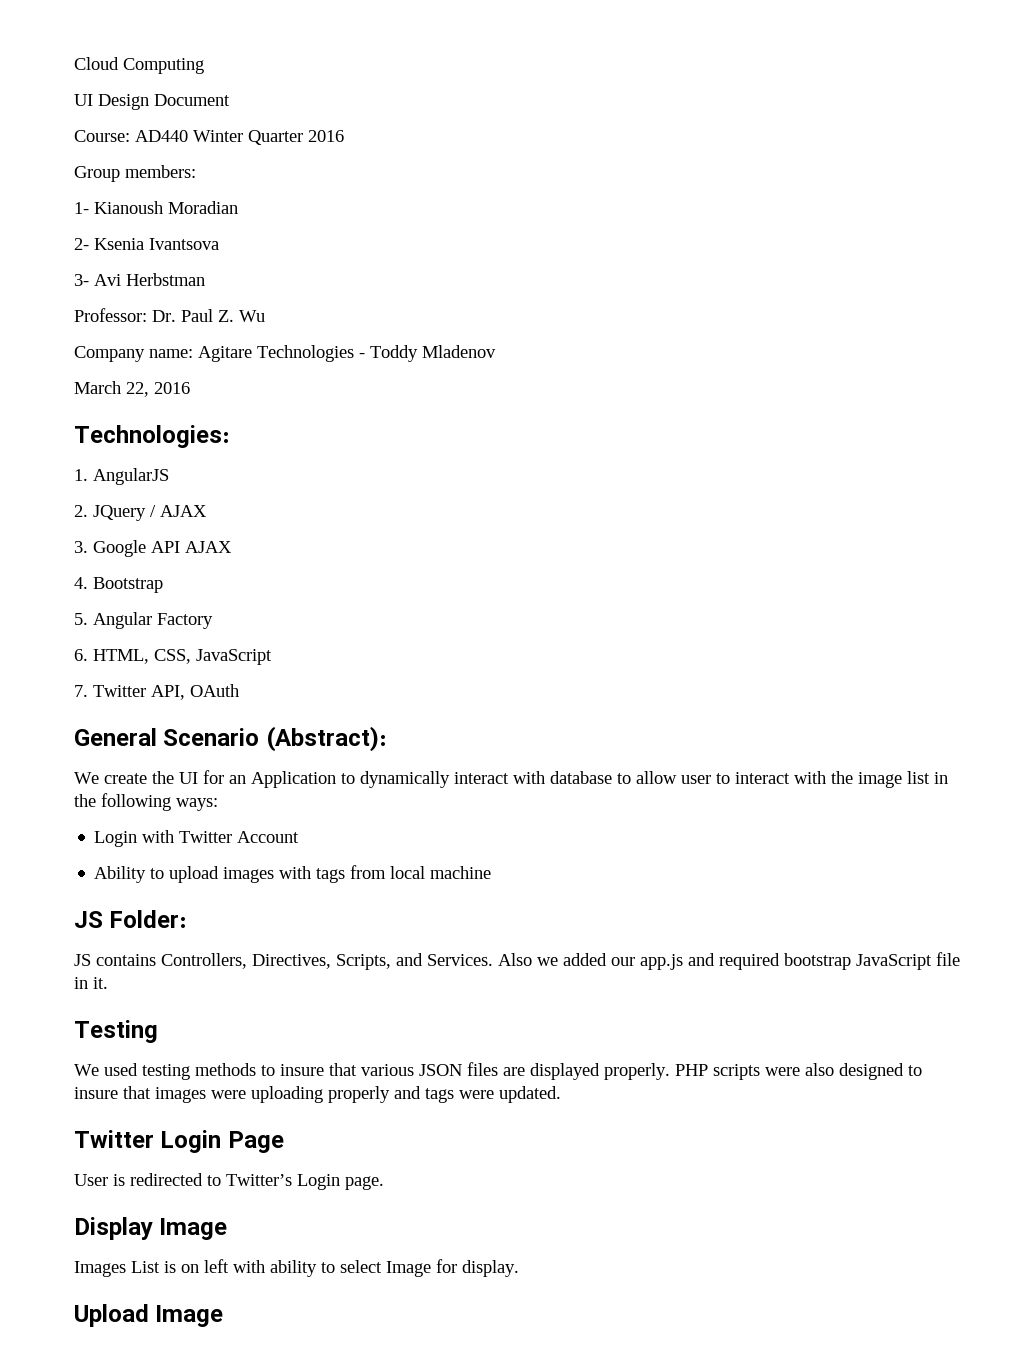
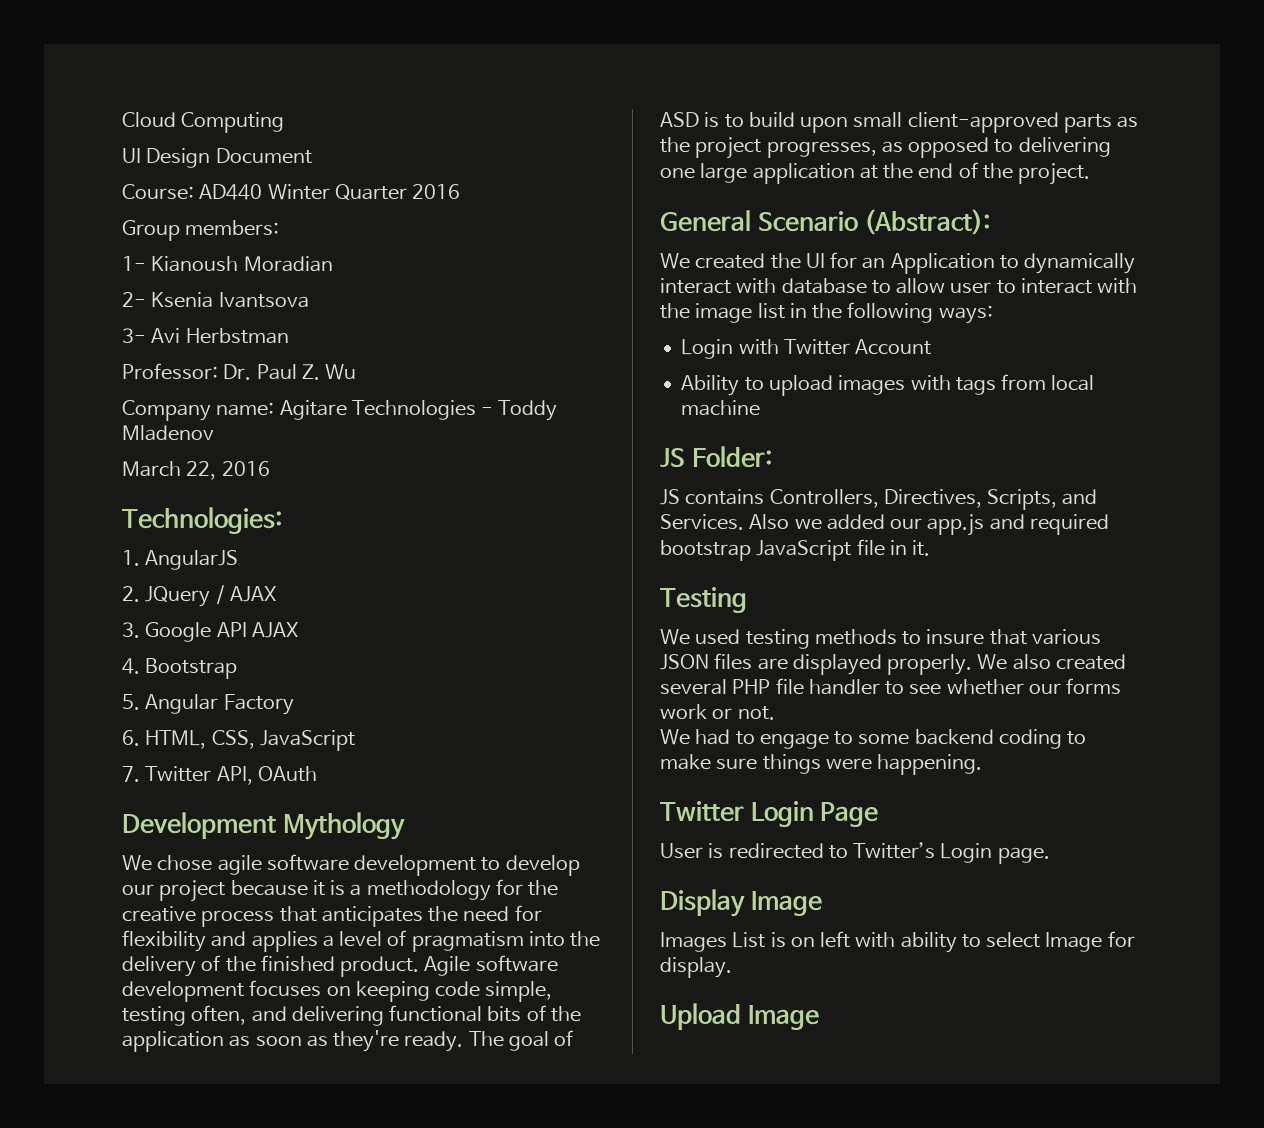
(239, 690) none -> [122,812,405,840] [122,854,580,876] [122,879,559,902] [122,905,542,927] [122,930,601,952] [122,955,558,977] [122,980,553,1002] [122,1005,581,1026] [122,1030,574,1052] [660,112,1139,133] [660,137,1111,159] [660,162,1091,185] // Development Mythology // We chose agile software development to develop our project because it is a methodology for the creative process that anticipates the need for flexibility and applies a level of pragmatism into the delivery of the finished product. Agile software development focuses on keeping code simple, testing often, and delivering functional bits of the application as soon as they're ready. The goal of ASD is to build upon small client-approved parts as the project progresses, as opposed to delivering one large application at the end of the project.
[104,773,147,784] create -> [695,253,766,269] created
[675,1063,922,1080] [74,1086,561,1103] PHP scripts were also designed to insure that images were uploading properly and tags were updated. -> [977,654,1126,670] [660,678,1122,695] [660,704,775,720] [660,729,1087,749] [660,754,983,775] We also created several PHP file handler to see whether our forms work or not. // We had to engage to some backend coding to make sure things were happening.

